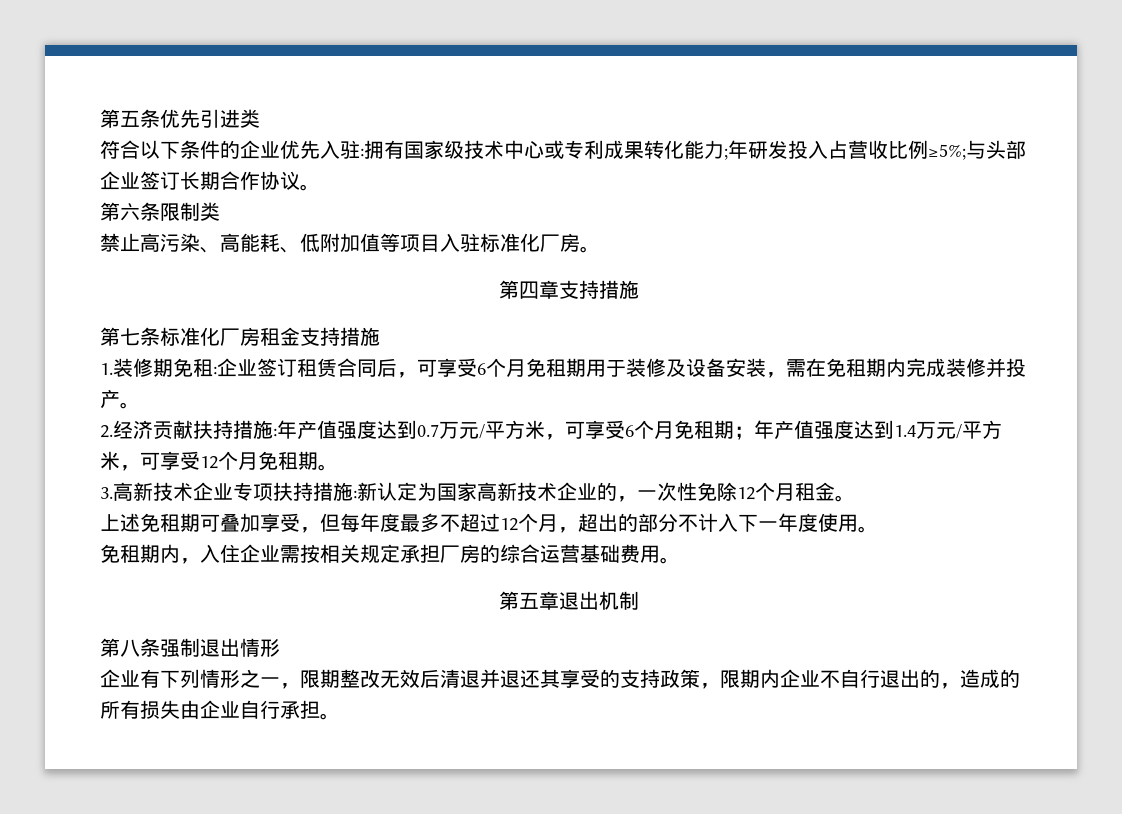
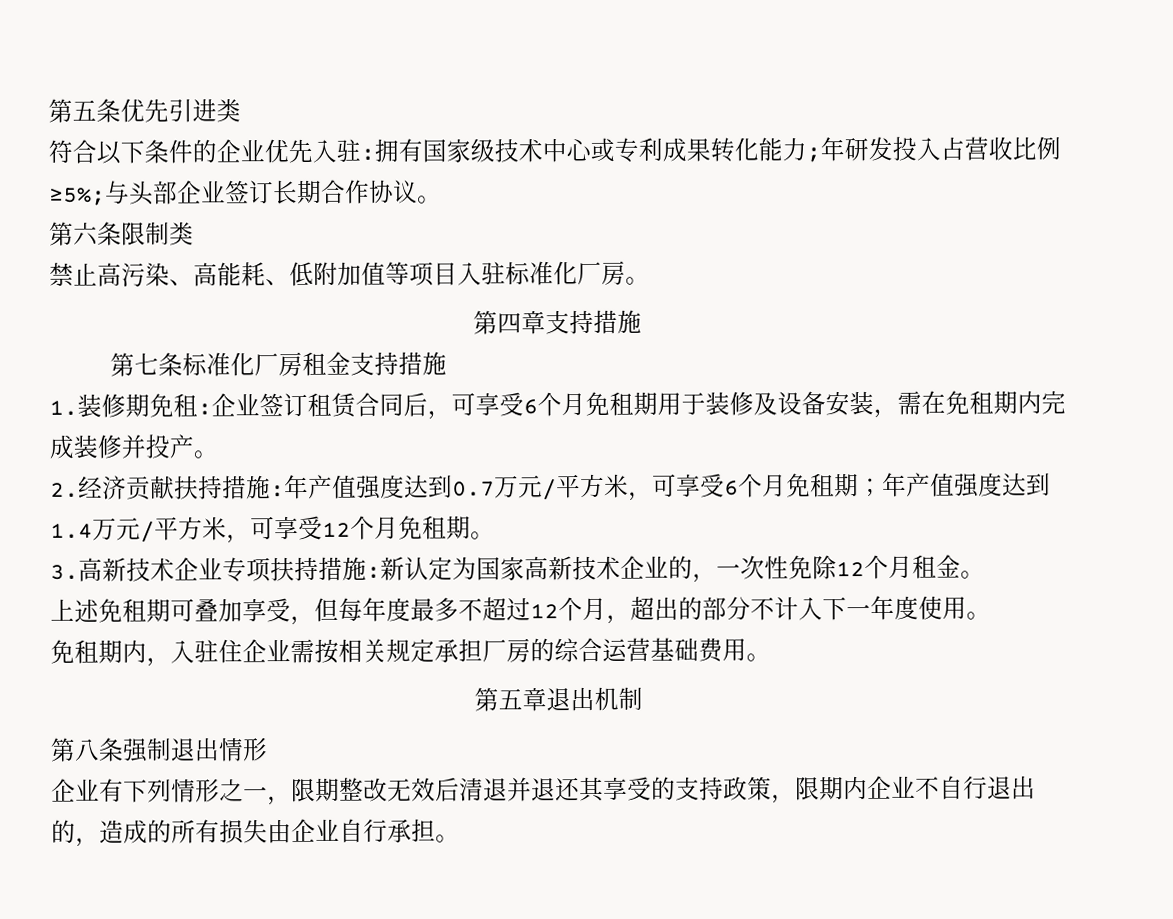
(220, 553) none -> [194,639,219,663] 驻

